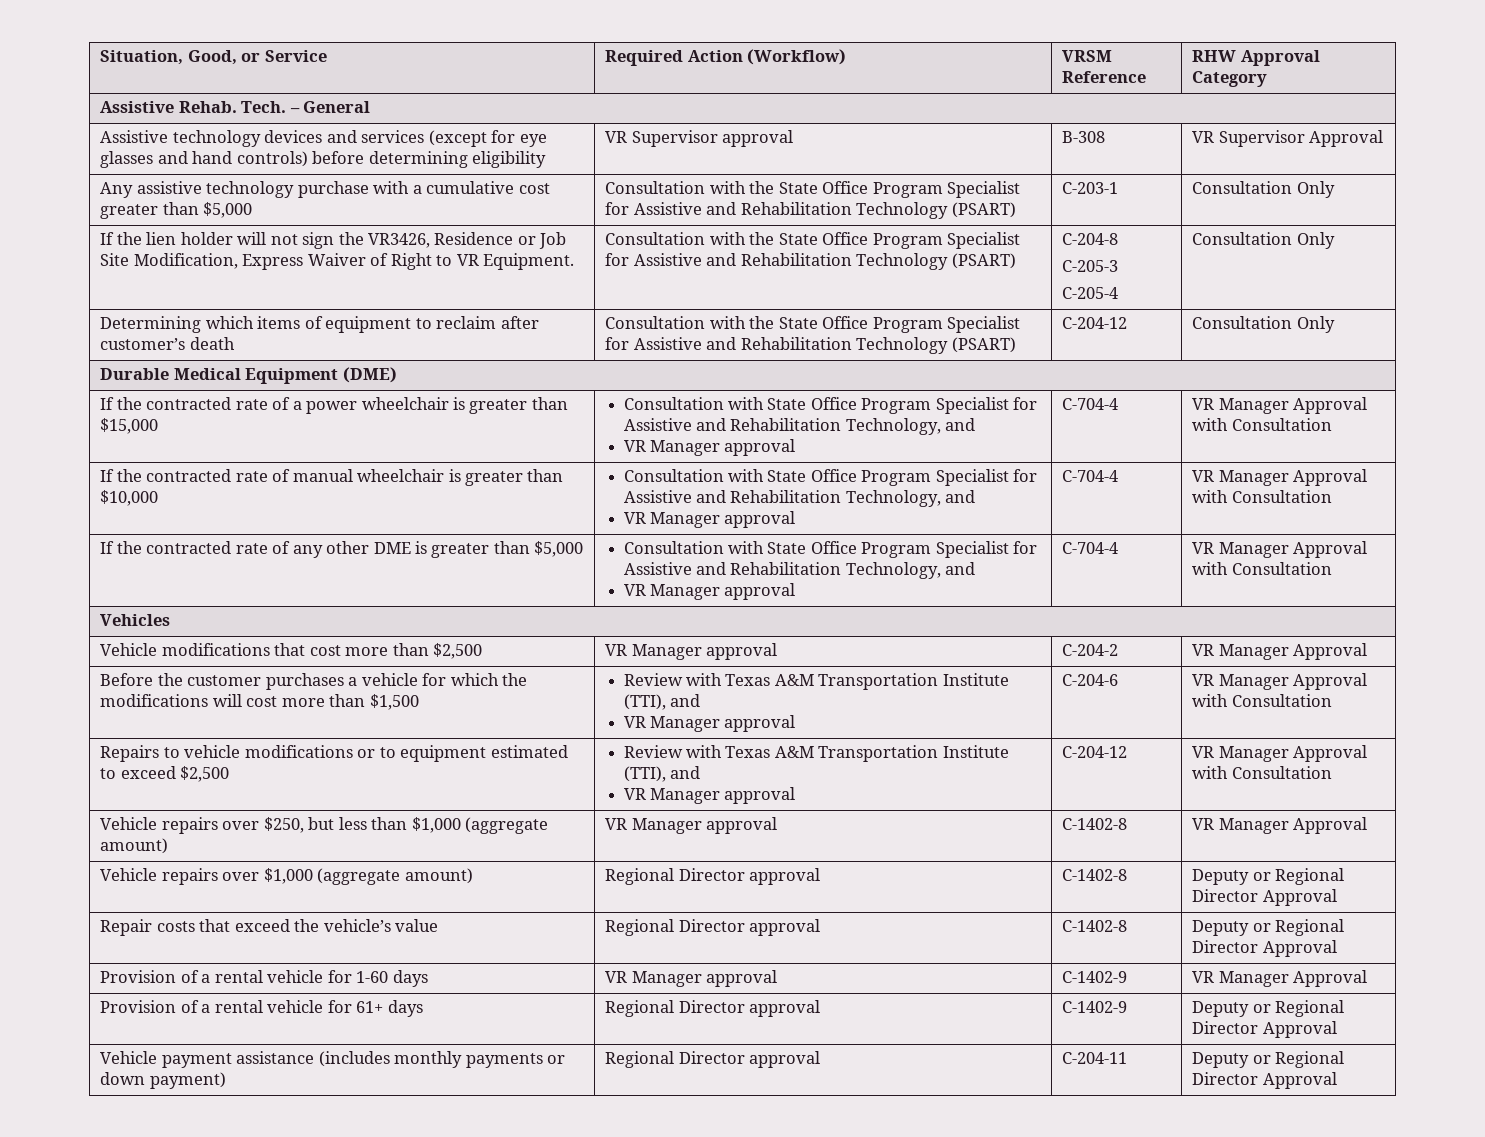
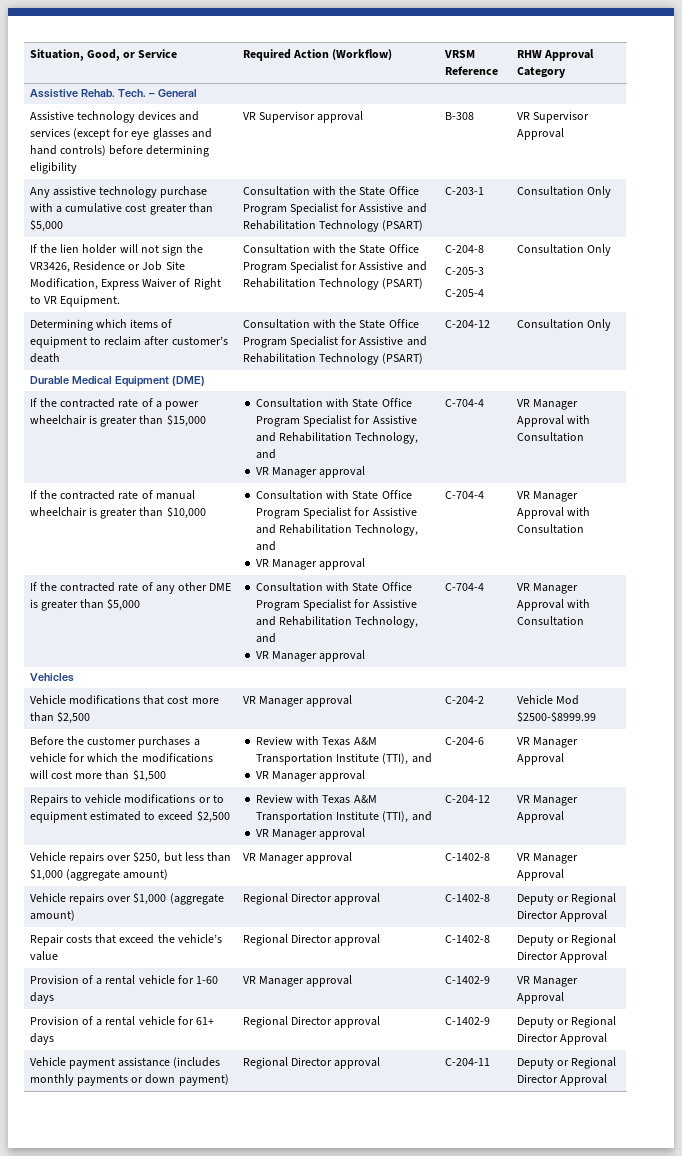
[1192,643,1368,660] VR Manager Approval -> [516,695,579,705] [516,712,596,722] Vehicle Mod $2500-$8999.99
[1192,694,1332,707] with Consultation -> (564, 759) none
[1192,766,1332,779] with Consultation -> (564, 817) none

